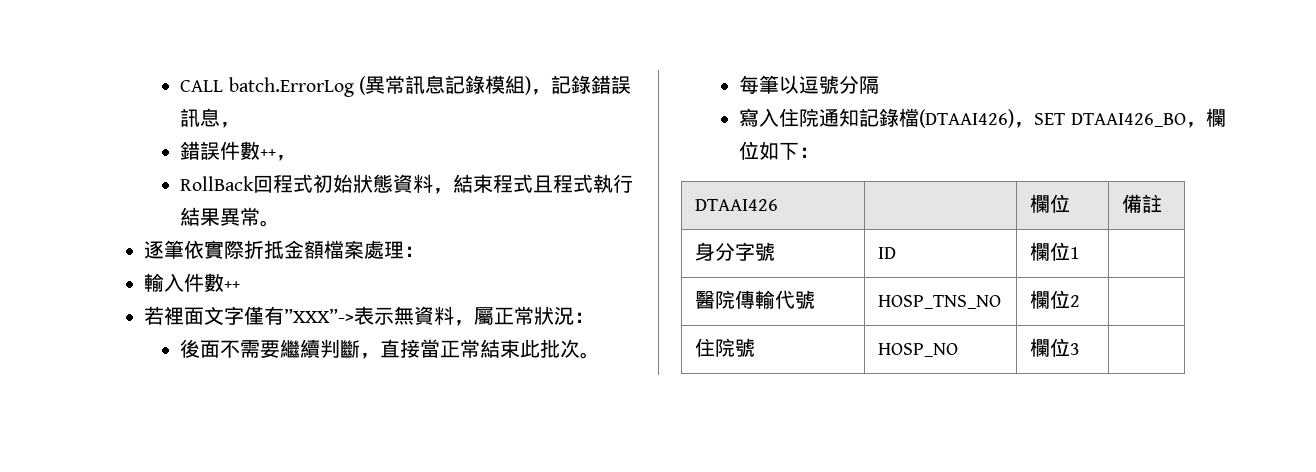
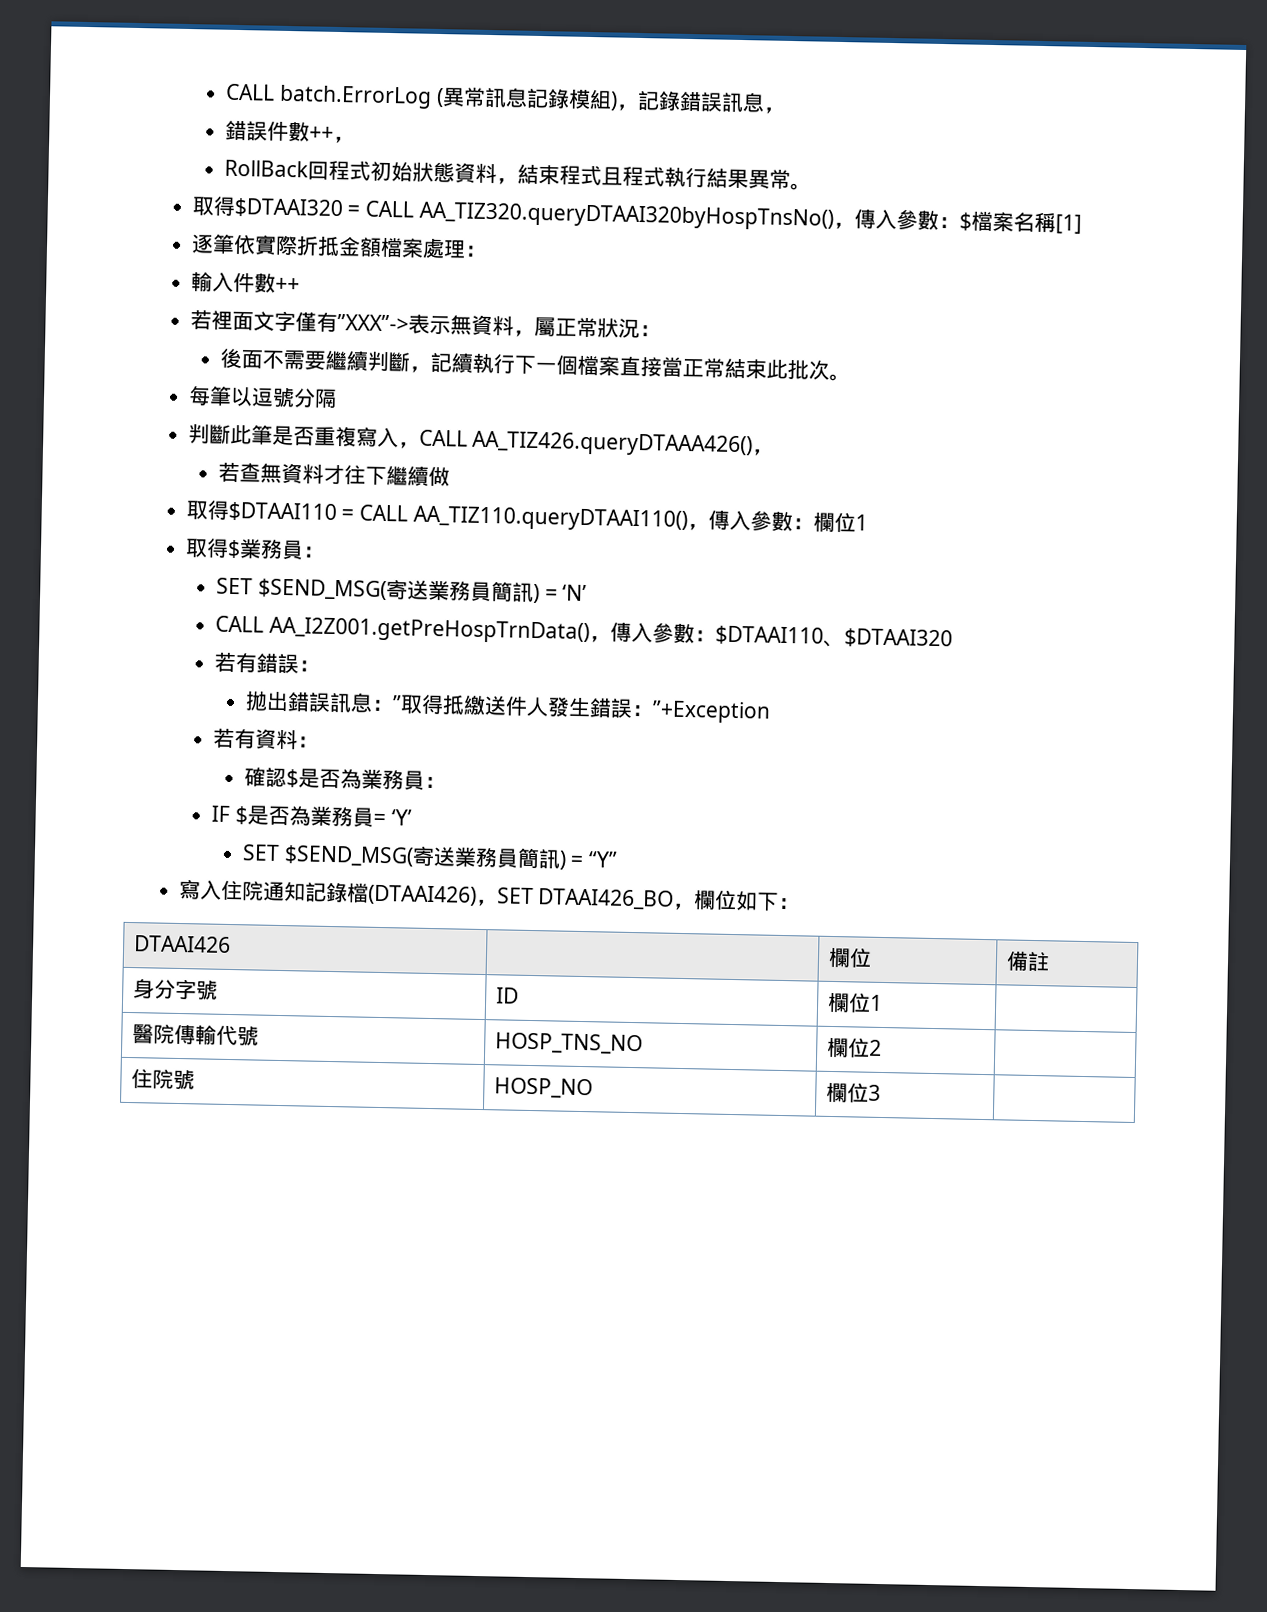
(281, 223) none -> [191,196,1082,234] // 取得$DTAAI320 = CALL AA_TIZ320.queryDTAAI320byHospTnsNo()，傳入參數：$檔案名稱[1]
(381, 356) none -> [430,352,621,376] 記續執行下一個檔案
(880, 85) none -> [187,424,775,458] [218,461,451,487] [185,500,868,533] [184,538,325,561] [216,577,588,604] [215,615,953,649] [214,651,321,674] [244,690,771,724] [213,727,320,750] [243,767,446,791] [211,805,412,828] [241,844,618,870] // 判斷此筆是否重複寫入，CALL AA_TIZ426.queryDTAAA426()， // 若查無資料才往下繼續做 // 取得$DTAAI110 = CALL AA_TIZ110.queryDTAAI110()，傳入參數：欄位1 // 取得$業務員： // SET $SEND_MSG(寄送業務員簡訊) = ‘N’ // CALL AA_I2Z001.getPreHospTrnData()，傳入參數：$DTAAI110、$DTAAI320 // 若有錯誤： // 拋出錯誤訊息：”取得抵繳送件人發生錯誤：”+Exception // 若有資料： // 確認$是否為業務員： // IF $是否為業務員= ‘Y’ // SET $SEND_MSG(寄送業務員簡訊) = “Y”

